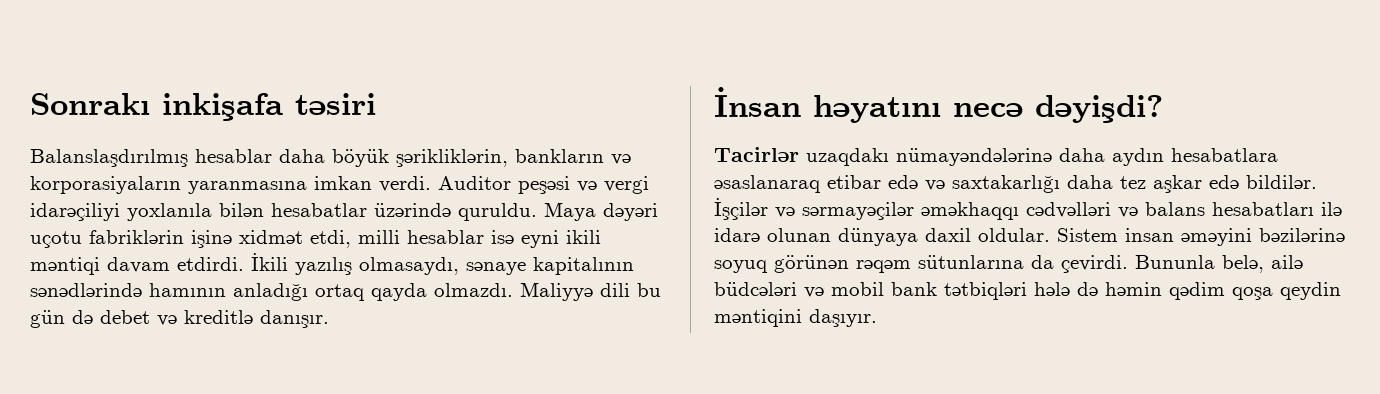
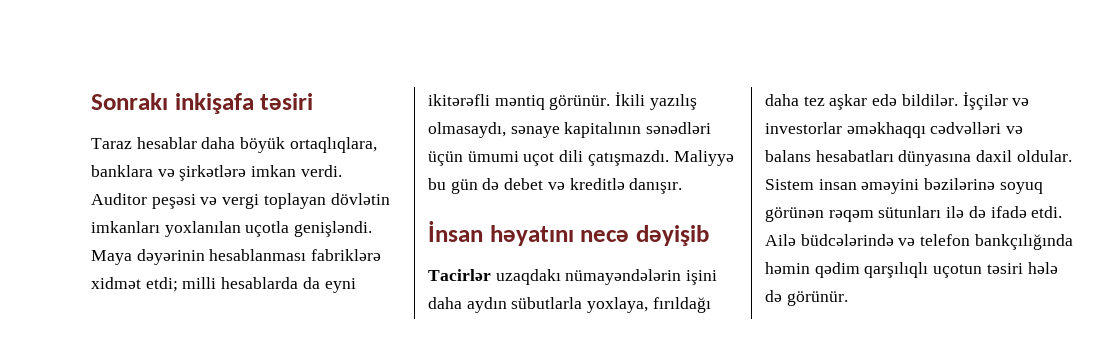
[30,149,188,167] Balanslaşdırılmış -> [91,138,132,149] Taraz
[396,149,631,167] [30,176,307,194] şərikliklərin, bankların və korporasiyaların yaranmasına -> [289,137,377,153] [91,165,247,181] ortaqlıqlara, banklara və şirkətlərə
[30,202,658,221] [30,230,601,248] [30,257,244,275] idarəçiliyi yoxlanıla bilən hesabatlar üzərində quruldu. Maya dəyəri uçotu fabriklərin işinə xidmət etdi, milli hesablar isə eyni ikili məntiqi davam etdirdi. -> [263,193,390,209] [91,221,373,237] [91,249,382,265] [91,277,356,293] [428,94,611,110] toplayan dövlətin imkanları yoxlanılan uçotla genişləndi. Maya dəyərinin hesablanması fabriklərə xidmət etdi; milli hesablarda da eyni ikitərəfli məntiq görünür.
[30,282,630,301] sənədlərində hamının anladığı ortaq qayda olmazdı. Maliyyə dili -> [646,122,712,134] [428,150,734,166] sənədləri üçün ümumi uçot dili çatışmazdı. Maliyyə
[1035,95,1163,123] dəyişdi? -> [635,225,709,246] dəyişib
[896,148,1278,166] [714,175,1060,193] nümayəndələrinə daha aydın hesabatlara əsaslanaraq etibar edə və saxtakarlığı -> [565,269,718,285] [428,297,711,313] nümayəndələrin işini daha aydın sübutlarla yoxlaya, fırıldağı
[802,202,914,220] sərmayəçilər -> [765,122,842,134] investorlar
[1321,202,1342,216] [714,228,918,246] ilə idarə olunan dünyaya -> [898,150,972,166] dünyasına
[918,255,1303,273] [714,282,1341,300] [714,309,877,327] sütunlarına da çevirdi. Bununla belə, ailə büdcələri və mobil bank tətbiqləri hələ də həmin qədim qoşa qeydin məntiqini daşıyır. -> [878,206,1063,218] [765,234,1073,250] [765,262,1058,278] [765,290,848,306] sütunları ilə də ifadə etdi. Ailə büdcələrində və telefon bankçılığında həmin qədim qarşılıqlı uçotun təsiri hələ də görünür.

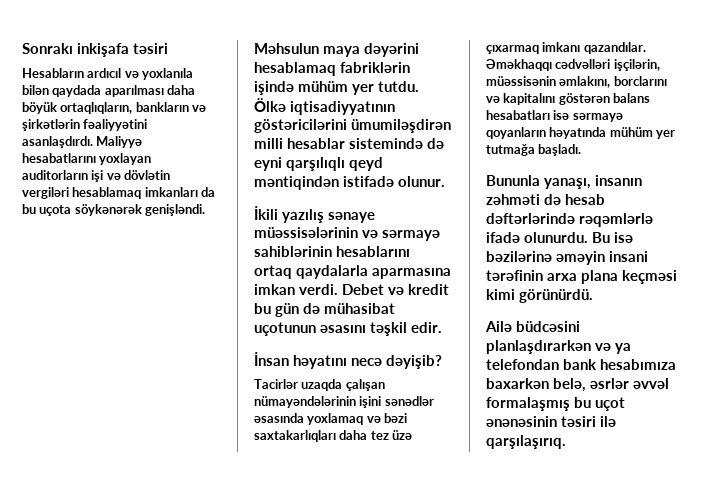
[91,137,377,153] [91,165,342,181] [91,193,390,209] [91,221,373,237] [91,249,382,265] [91,277,356,293] [428,92,697,110] [428,122,712,138] [428,150,734,166] [428,178,683,194] Taraz hesablar daha böyük ortaqlıqlara, banklara və şirkətlərə imkan verdi. Auditor peşəsi və vergi toplayan dövlətin imkanları yoxlanılan uçotla genişləndi. Maya dəyərinin hesablanması fabriklərə xidmət etdi; milli hesablarda da eyni ikitərəfli məntiq görünür. İkili yazılış olmasaydı, sənaye kapitalının sənədləri üçün ümumi uçot dili çatışmazdı. Maliyyə bu gün də debet və kreditlə danışır. -> [22,68,194,80] [22,85,196,97] [22,102,207,114] [22,119,148,131] [22,136,143,148] [22,153,152,165] [22,170,171,182] [22,187,216,199] [22,204,206,216] [254,43,419,57] [254,62,410,76] [254,81,419,95] [254,98,395,115] [254,119,451,133] [254,138,444,149] [254,157,383,171] [254,176,445,190] [254,206,375,223] [254,227,440,241] [254,246,410,257] [254,265,451,279] [254,284,449,295] [254,303,395,317] [254,322,442,336] Hesabların ardıcıl və yoxlanıla bilən qaydada aparılması daha böyük ortaqlıqların, bankların və şirkətlərin fəaliyyətini asanlaşdırdı. Maliyyə hesabatlarını yoxlayan auditorların işi və dövlətin vergiləri hesablamaq imkanları da bu uçota söykənərək genişləndi. // Məhsulun maya dəyərini hesablamaq fabriklərin işində mühüm yer tutdu. Ölkə iqtisadiyyatının göstəricilərini ümumiləşdirən milli hesablar sistemində də eyni qarşılıqlı qeyd məntiqindən istifadə olunur. // İkili yazılış sənaye müəssisələrinin və sərmayə sahiblərinin hesablarını ortaq qaydalarla aparmasına imkan verdi. Debet və kredit bu gün də mühasibat uçotunun əsasını təşkil edir.
[635,225,709,246] dəyişib -> [386,355,442,369] dəyişib?
[495,269,718,285] [428,297,711,313] [765,92,1030,110] [765,122,1024,138] [765,150,1072,166] [765,178,1043,194] [765,206,1063,222] [765,234,1073,250] [765,262,1058,278] [765,290,848,306] uzaqdakı nümayəndələrin işini daha aydın sübutlarla yoxlaya, fırıldağı daha tez aşkar edə bildilər. İşçilər və investorlar əməkhaqqı cədvəlləri və balans hesabatları dünyasına daxil oldular. Sistem insan əməyini bəzilərinə soyuq görünən rəqəm sütunları ilə də ifadə etdi. Ailə büdcələrində və telefon bankçılığında həmin qədim qarşılıqlı uçotun təsiri hələ də görünür. -> [301,379,385,391] [254,396,434,408] [254,413,408,425] [254,430,413,442] [486,42,646,54] [486,59,660,71] [486,76,667,88] [486,93,651,105] [486,110,623,122] [486,127,676,139] [486,144,582,156] [486,175,642,189] [486,194,605,205] [486,213,653,227] [486,232,633,243] [486,251,648,265] [486,270,677,284] [486,289,593,303] [485,321,580,332] [486,340,631,354] [486,359,676,370] [486,378,669,392] [486,397,625,411] [486,416,616,427] [486,435,566,449] uzaqda çalışan nümayəndələrinin işini sənədlər əsasında yoxlamaq və bəzi saxtakarlıqları daha tez üzə çıxarmaq imkanı qazandılar. Əməkhaqqı cədvəlləri işçilərin, müəssisənin əmlakını, borclarını və kapitalını göstərən balans hesabatları isə sərmayə qoyanların həyatında mühüm yer tutmağa başladı. // Bununla yanaşı, insanın zəhməti də hesab dəftərlərində rəqəmlərlə ifadə olunurdu. Bu isə bəzilərinə əməyin insani tərəfinin arxa plana keçməsi kimi görünürdü. // Ailə büdcəsini planlaşdırarkən və ya telefondan bank hesabımıza baxarkən belə, əsrlər əvvəl formalaşmış bu uçot ənənəsinin təsiri ilə qarşılaşırıq.

